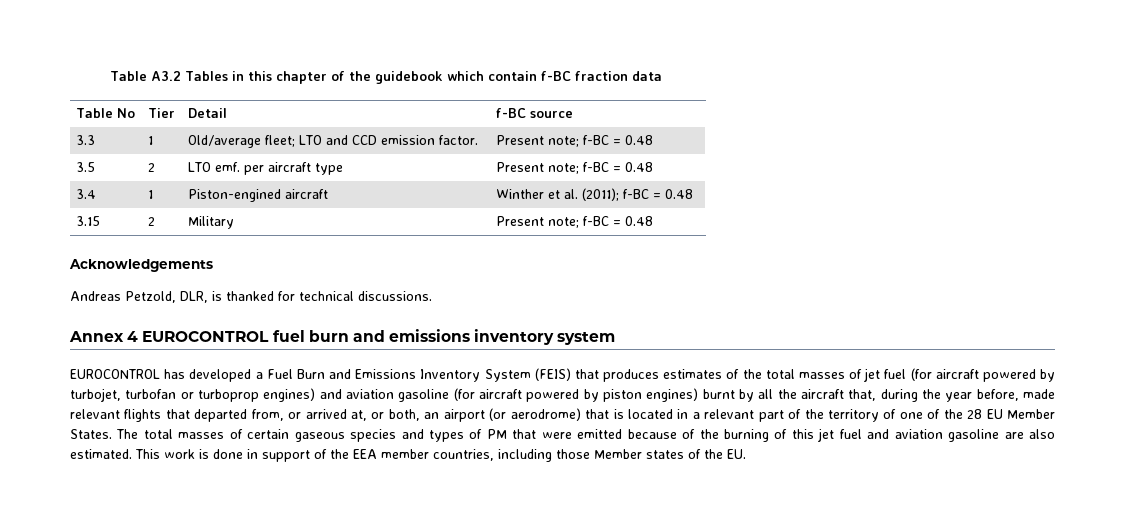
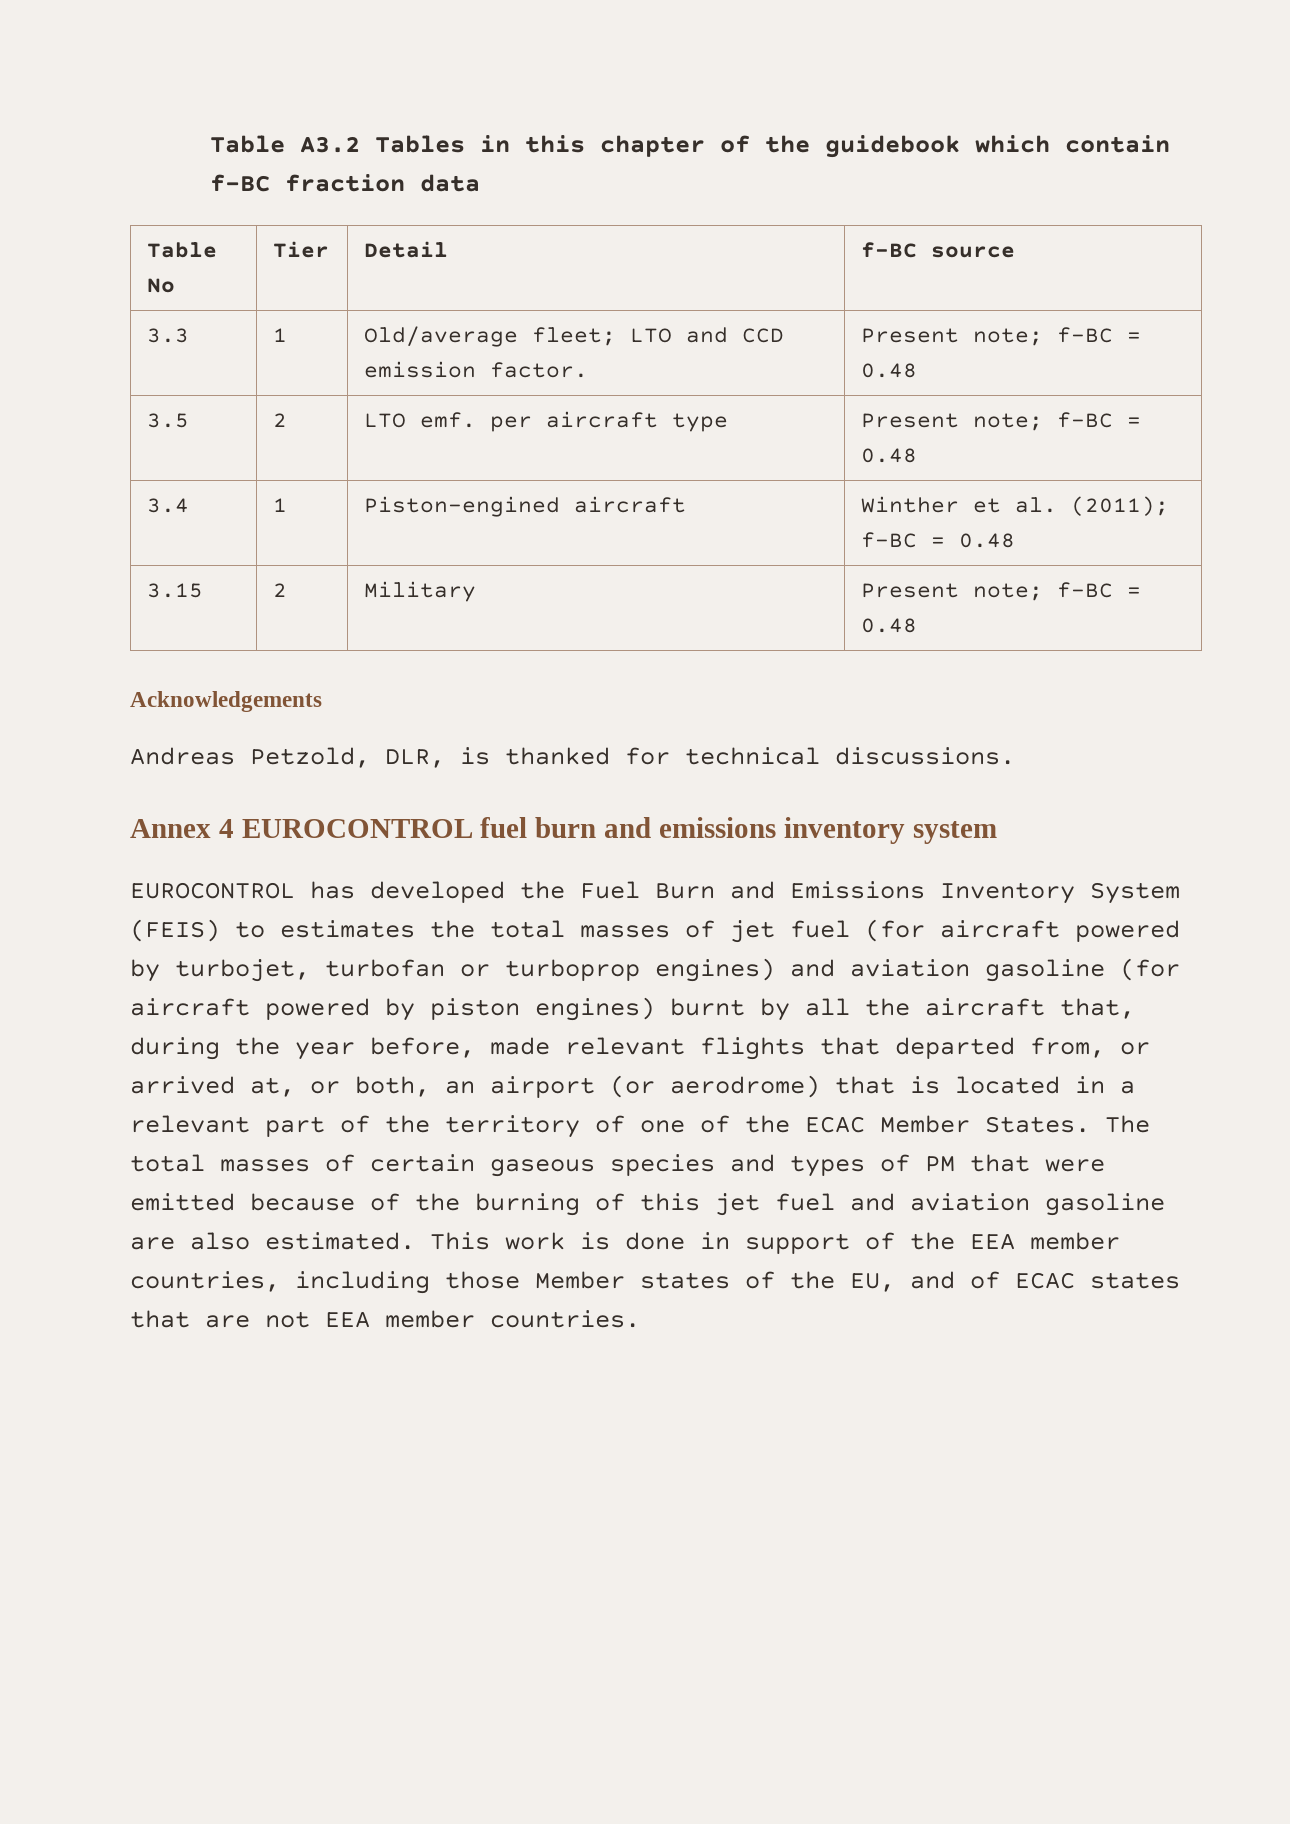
[255,372,263,379] a -> [520,881,565,899] the
[574,369,740,382] that produces estimates of -> [235,920,415,938] to estimates
[967,409,1003,419] 28 EU -> [805,1116,865,1133] ECAC
[727,449,746,459] EU. -> [850,1271,1180,1292] [130,1310,640,1328] EU, and of ECAC states that are not EEA member countries.

